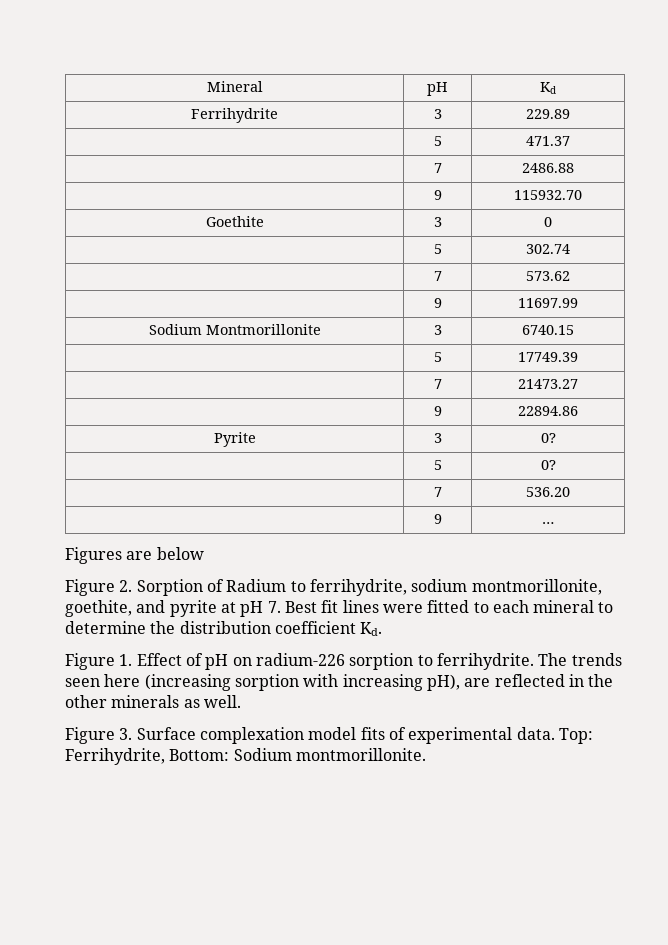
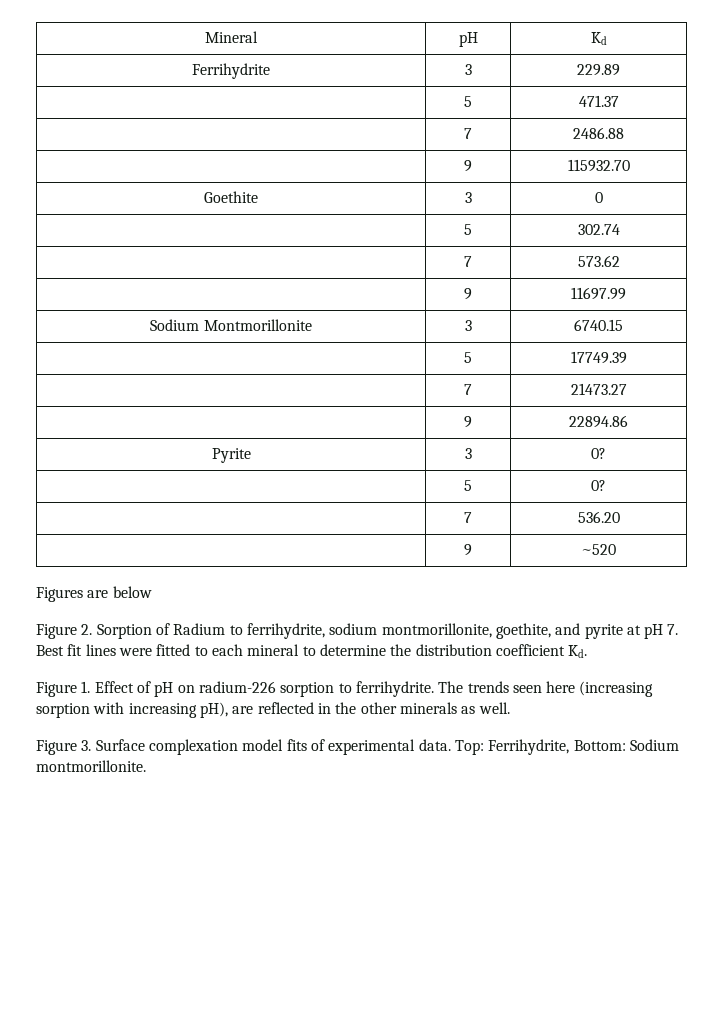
[542,522,554,524] … -> [581,544,616,555] ~520

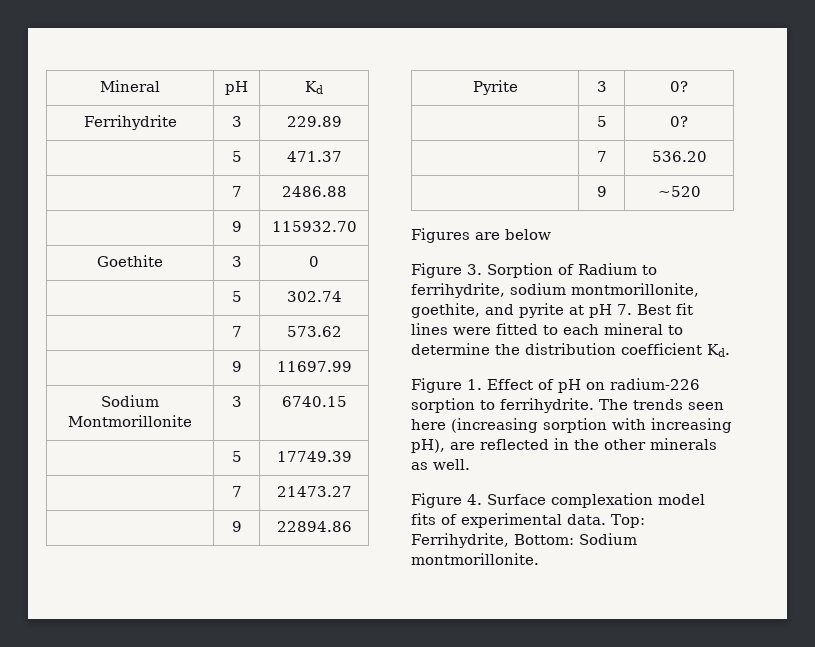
[81,624,93,635] 2. -> [467,264,482,275] 3.
[81,740,92,751] 3. -> [467,494,482,505] 4.

